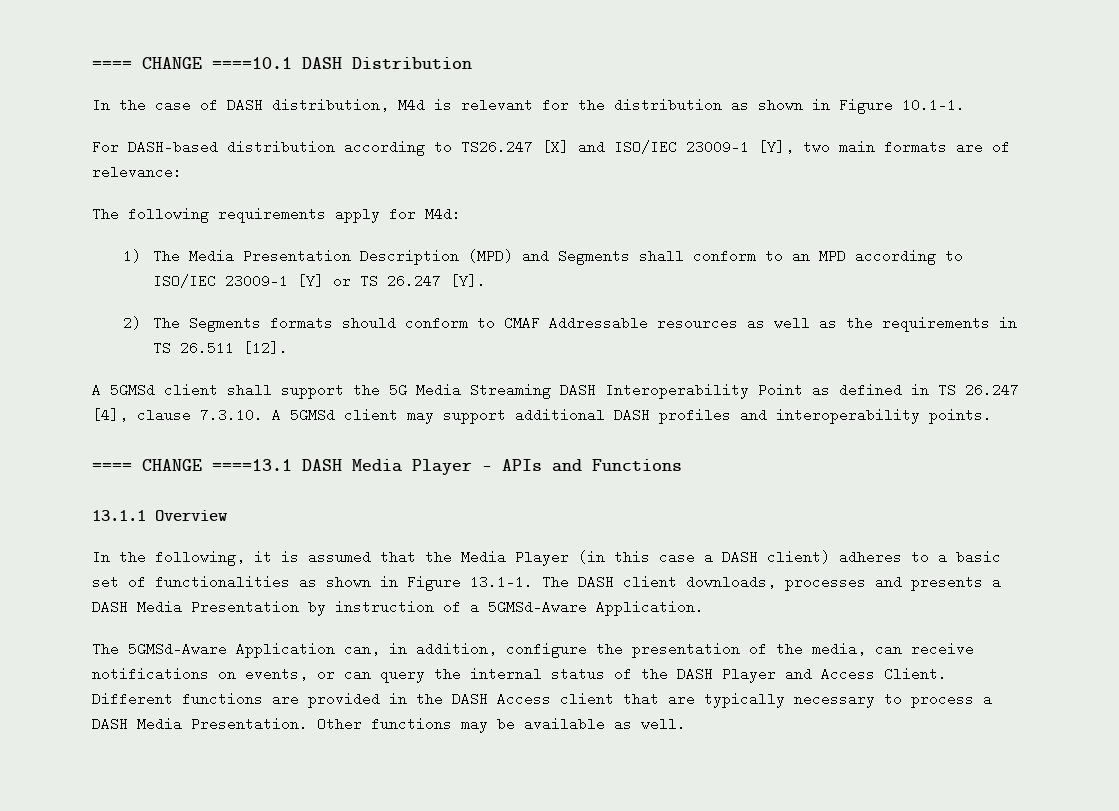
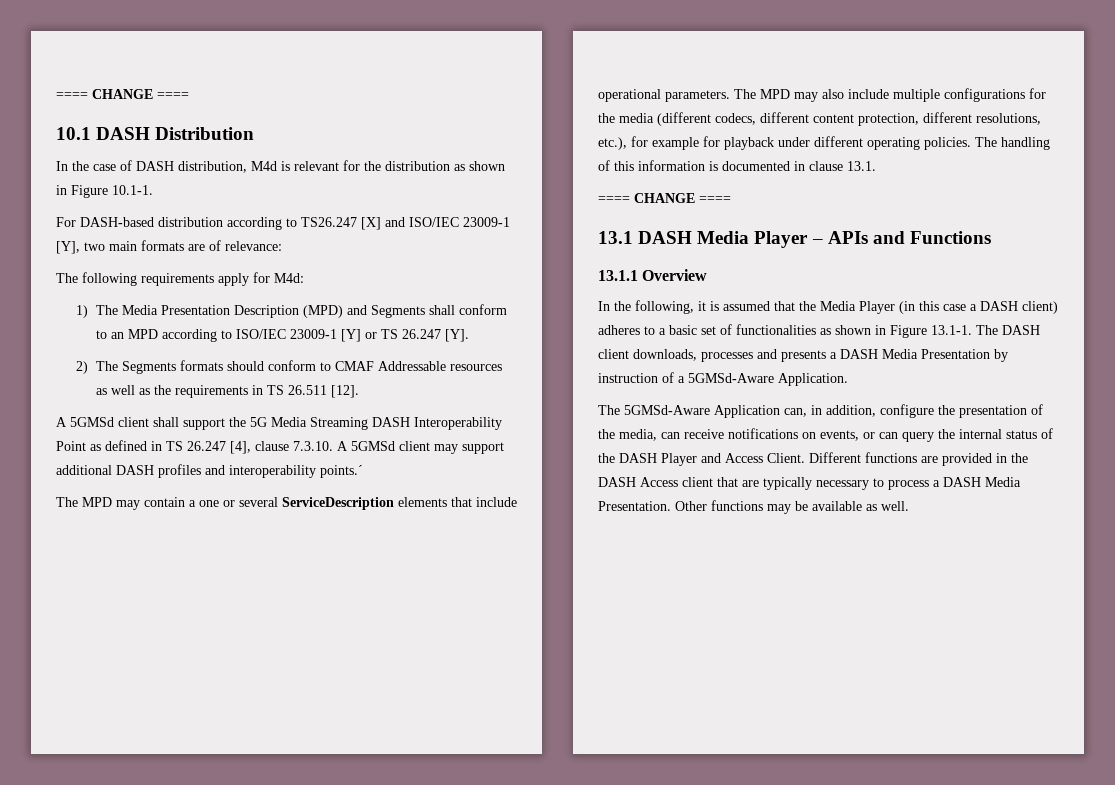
[92,57,292,69] ==== CHANGE ====10.1 -> [56,89,189,99] [56,127,91,140] ==== CHANGE ==== // 10.1
[929,408,992,424] [92,459,292,471] points. // ==== CHANGE ====13.1 -> [320,465,363,478] [56,497,517,510] [598,88,1046,102] [598,112,1041,126] [598,136,1050,150] [598,160,876,171] [598,193,731,203] [598,231,633,244] points.´ // The MPD may contain a one or several ServiceDescription elements that include operational parameters. The MPD may also include multiple configurations for the media (different codecs, different content protection, different resolutions, etc.), for example for playback under different operating policies. The handling of this information is documented in clause 13.1. // ==== CHANGE ==== // 13.1

